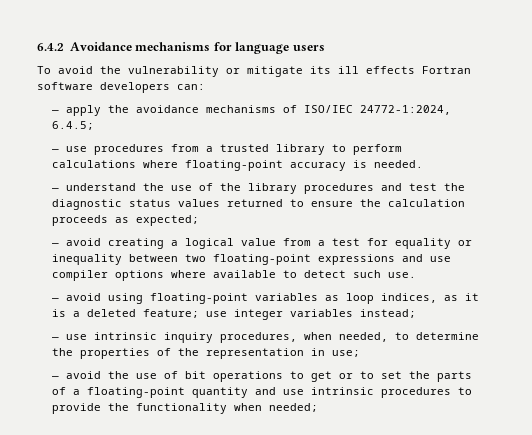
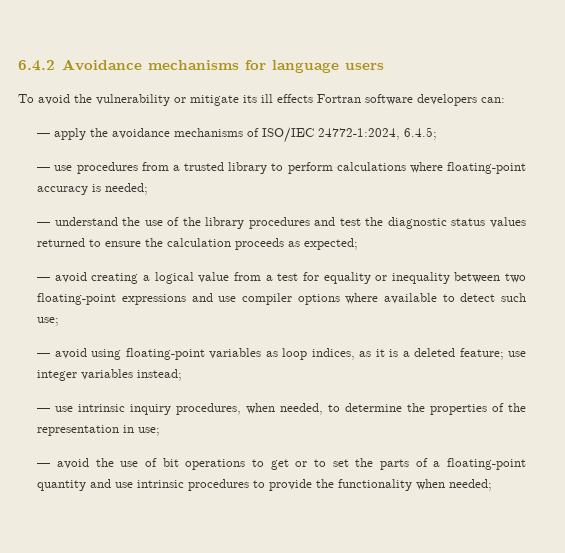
[373,160,423,168] needed. -> [105,183,149,195] needed;
[387,272,416,278] use. -> [37,317,60,326] use;

